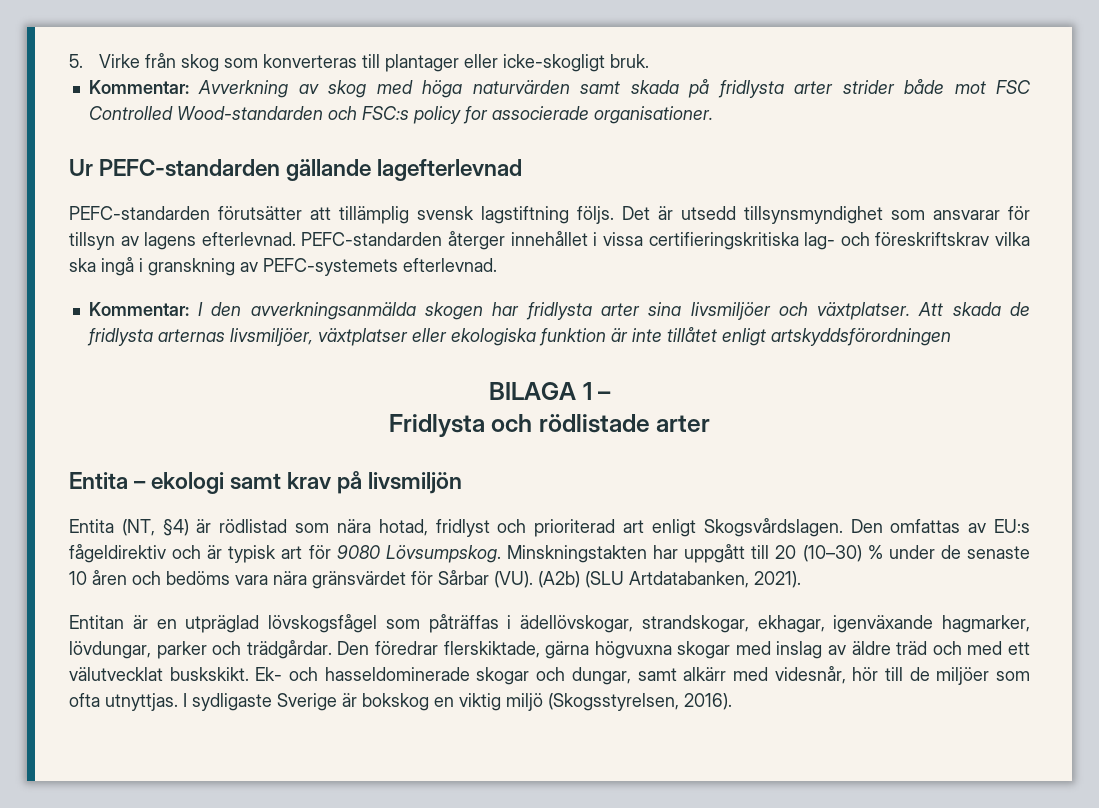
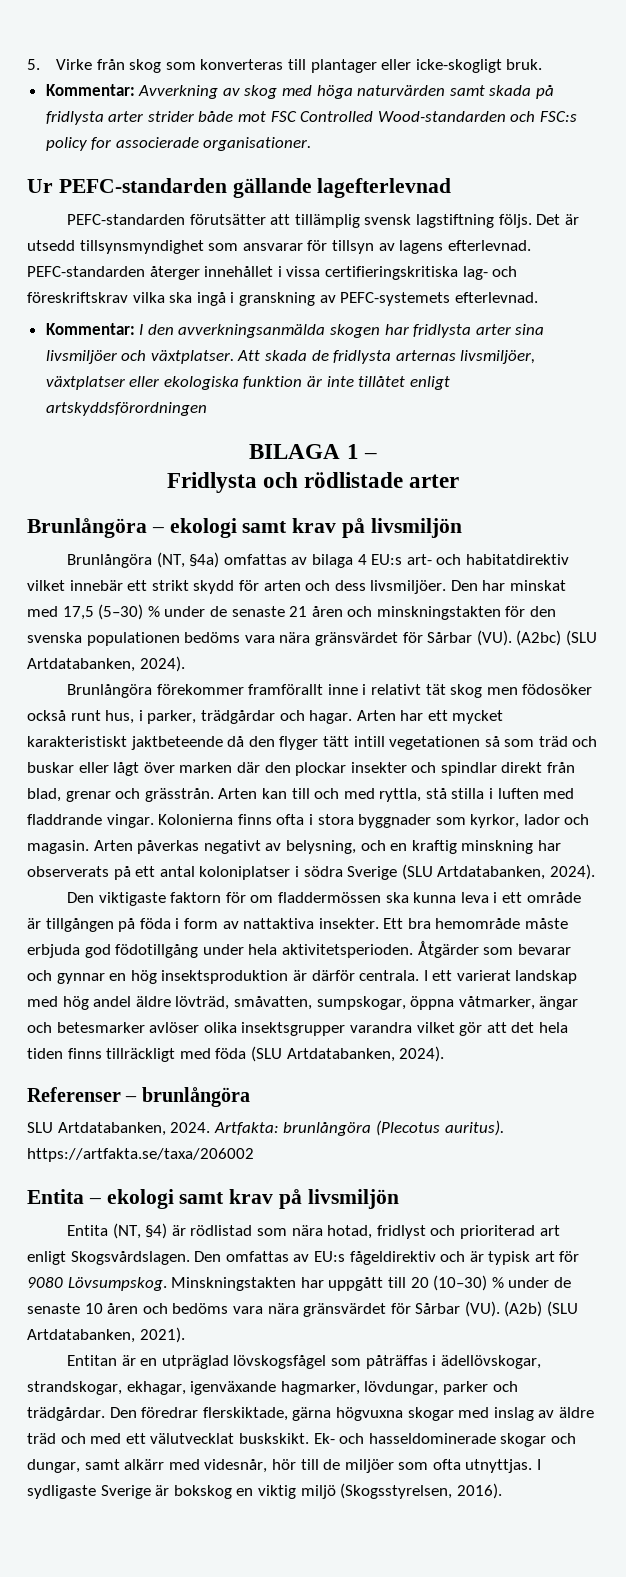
(711, 423) none -> [27,518,462,538] [67,552,569,568] [27,580,567,594] [27,604,557,620] [27,630,597,646] [27,656,185,672] [67,684,593,698] [27,710,504,724] [27,736,598,750] [27,762,576,776] [27,788,575,802] [27,814,590,828] [27,840,561,854] [27,864,595,880] [67,892,581,906] [27,918,569,932] [27,941,571,958] [27,970,578,984] [27,996,579,1010] [27,1022,568,1036] [27,1046,445,1062] [27,1087,250,1107] [27,1120,504,1136] [27,1148,254,1162] // Brunlångöra – ekologi samt krav på livsmiljön // Brunlångöra (NT, §4a) omfattas av bilaga 4 EU:s art- och habitatdirektiv vilket innebär ett strikt skydd för arten och dess livsmiljöer. Den har minskat med 17,5 (5–30) % under de senaste 21 åren och minskningstakten för den svenska populationen bedöms vara nära gränsvärdet för Sårbar (VU). (A2bc) (SLU Artdatabanken, 2024). // Brunlångöra förekommer framförallt inne i relativt tät skog men födosöker också runt hus, i parker, trädgårdar och hagar. Arten har ett mycket karakteristiskt jaktbeteende då den flyger tätt intill vegetationen så som träd och buskar eller lågt över marken där den plockar insekter och spindlar direkt från blad, grenar och grässtrån. Arten kan till och med ryttla, stå stilla i luften med fladdrande vingar. Kolonierna finns ofta i stora byggnader som kyrkor, lador och magasin. Arten påverkas negativt av belysning, och en kraftig minskning har observerats på ett antal koloniplatser i södra Sverige (SLU Artdatabanken, 2024). // Den viktigaste faktorn för om fladdermössen ska kunna leva i ett område är tillgången på föda i form av nattaktiva insekter. Ett bra hemområde måste erbjuda god födotillgång under hela aktivitetsperioden. Åtgärder som bevarar och gynnar en hög insektsproduktion är därför centrala. I ett varierat landskap med hög andel äldre lövträd, småvatten, sumpskogar, öppna våtmarker, ängar och betesmarker avlöser olika insektsgrupper varandra vilket gör att det hela tiden finns tillräckligt med föda (SLU Artdatabanken, 2024). // Referenser – brunlångöra // SLU Artdatabanken, 2024. Artfakta: brunlångöra (Plecotus auritus). https://artfakta.se/taxa/206002

